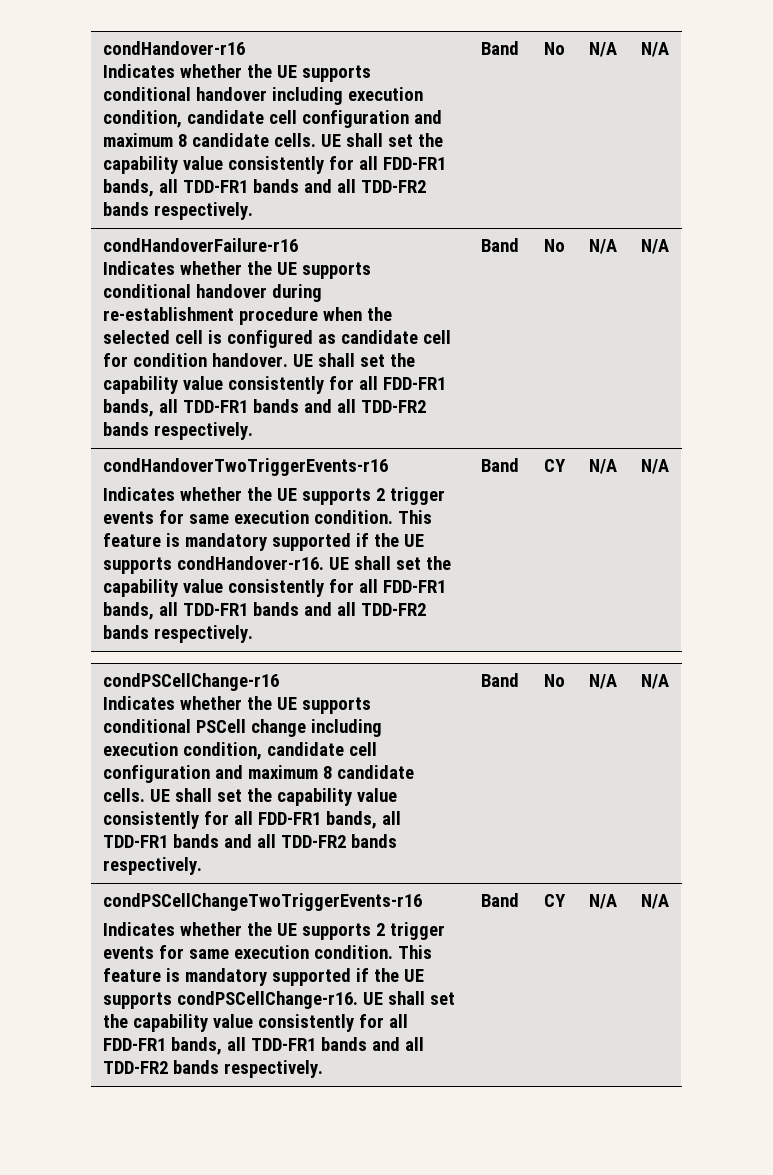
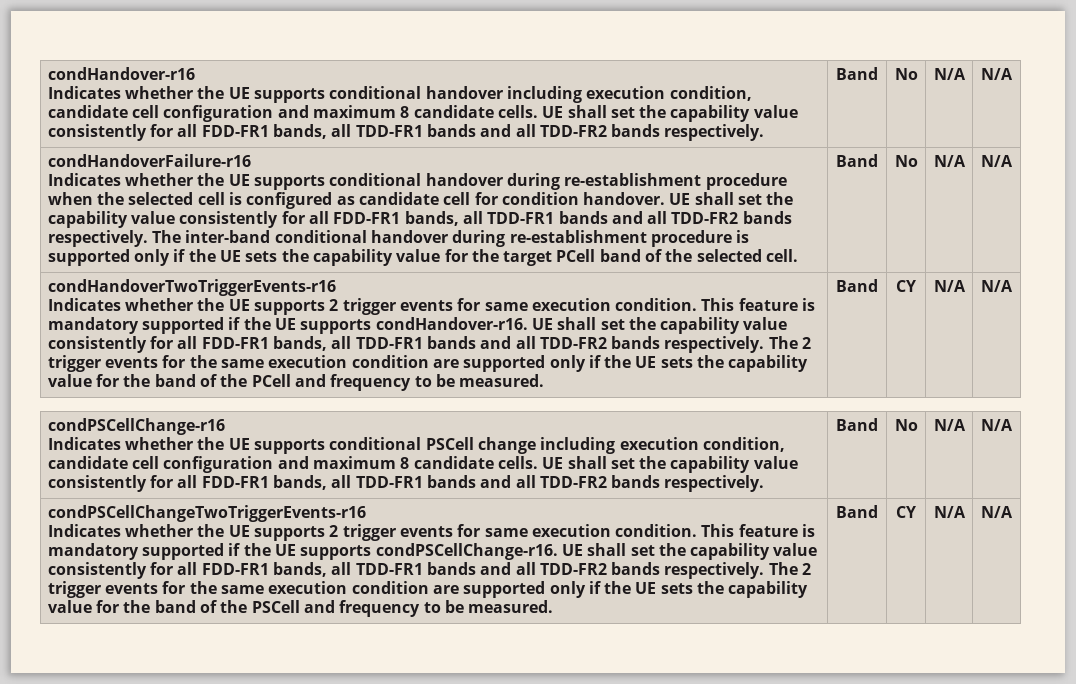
(253, 431) none -> [151,230,750,247] [47,249,799,266] The inter-band conditional handover during re-establishment procedure is supported only if the UE sets the capability value for the target PCell band of the selected cell.
(253, 634) none -> [768,336,812,349] [47,355,809,372] [47,374,545,391] The 2 trigger events for the same execution condition are supported only if the UE sets the capability value for the band of the PCell and frequency to be measured.
(323, 1069) none -> [768,562,812,575] [47,581,809,598] [47,600,554,617] The 2 trigger events for the same execution condition are supported only if the UE sets the capability value for the band of the PSCell and frequency to be measured.

